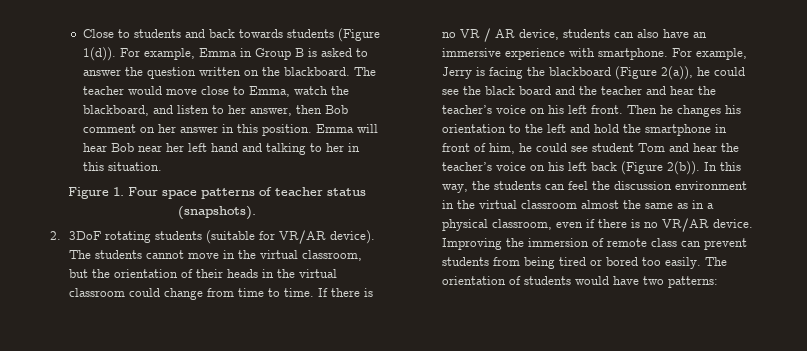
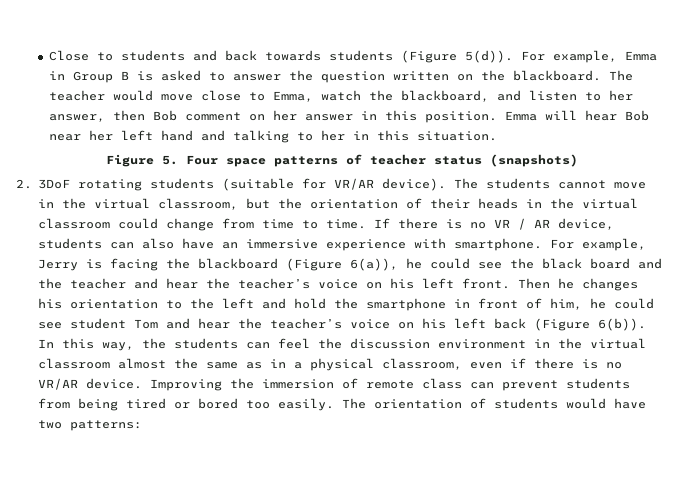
[83,47,117,61] 1(d)). -> [464,50,513,63] 5(d)).
[113,187,124,196] 1. -> [162,155,178,165] 5.
[178,206,256,220] (snapshots). -> [490,154,578,167] (snapshots)
[660,66,693,80] 2(a)), -> [349,258,398,271] 6(a)),
[666,161,700,175] 2(b)). -> [597,318,646,331] 6(b)).

